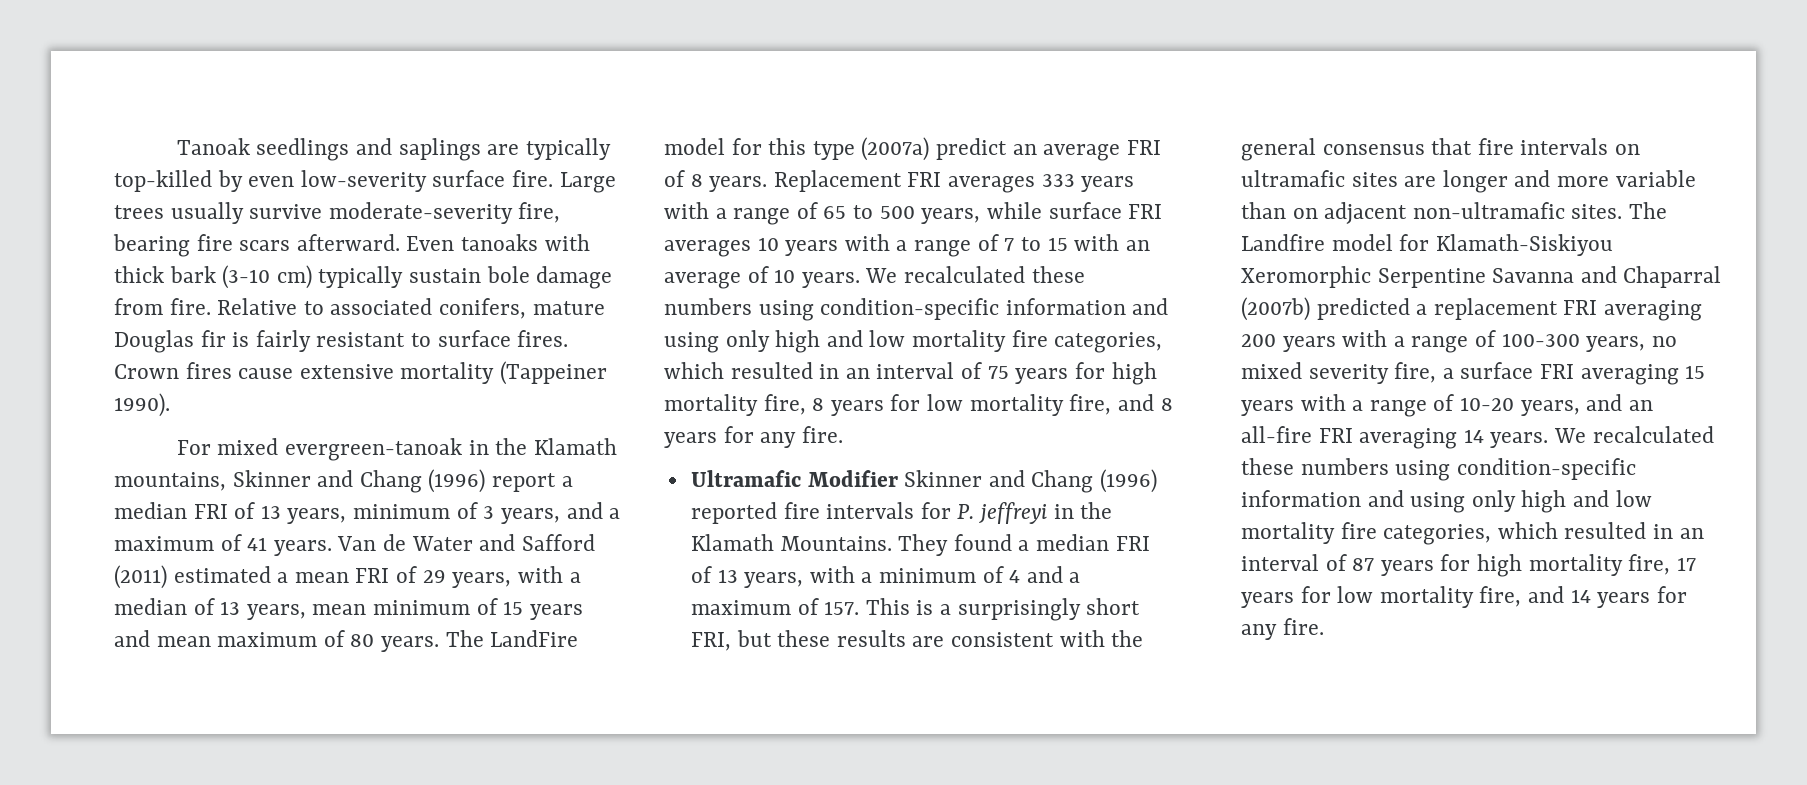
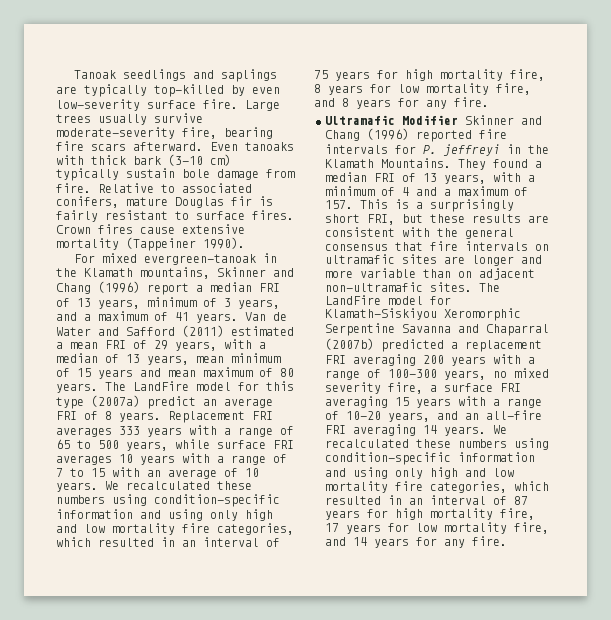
[1240,234,1325,251] Landfire -> [325,295,381,305] LandFire

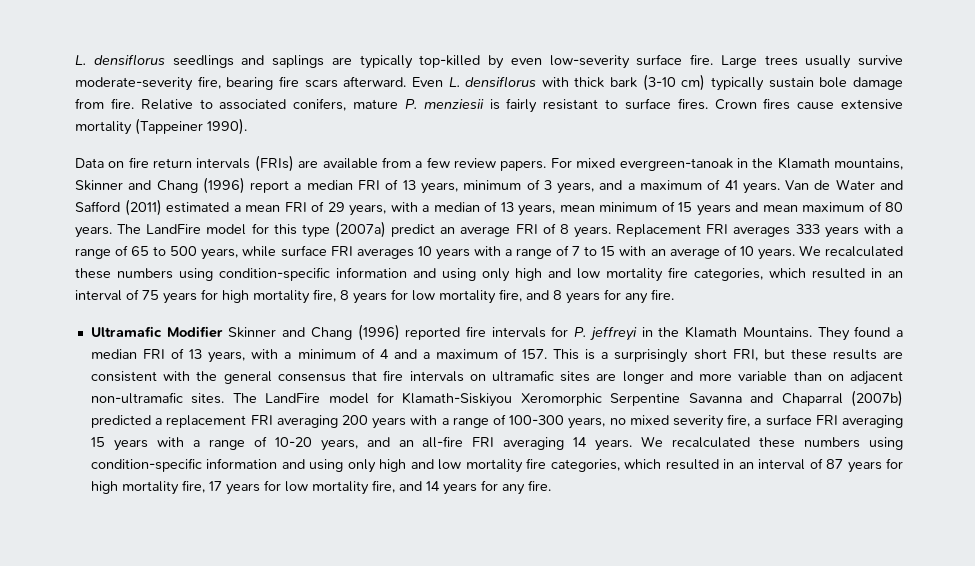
[74,70,117,79] Tanoak -> [75,54,165,66] L. densiflorus
[245,142,294,151] tanoaks -> [448,76,537,88] L. densiflorus
[175,196,252,208] Douglas fir -> [404,99,484,109] P. menziesii
(245, 243) none -> [75,155,547,172] Data on fire return intervals (FRIs) are available from a few review papers.

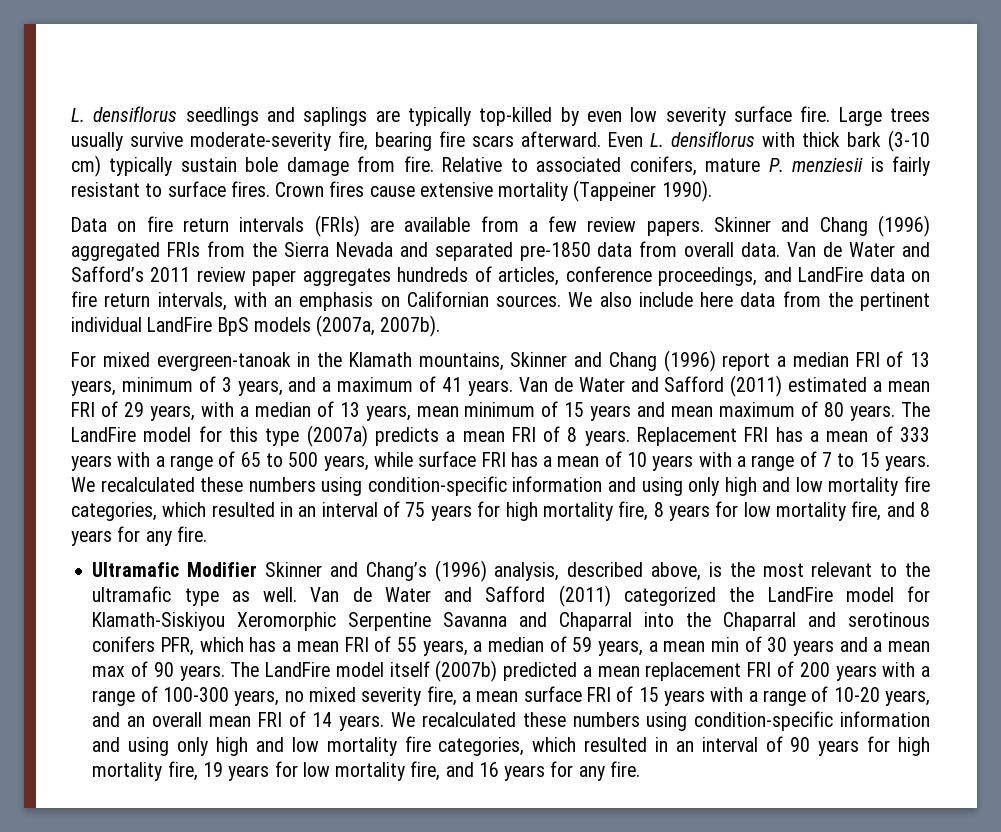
[549,55,630,69] low-severity -> [630,107,726,126] low severity
(547, 165) none -> [714,215,930,237] [71,241,930,261] [71,266,930,286] [71,291,930,311] [71,315,441,337] Skinner and Chang (1996) aggregated FRIs from the Sierra Nevada and separated pre-1850 data from overall data. Van de Water and Safford’s 2011 review paper aggregates hundreds of articles, conference proceedings, and LandFire data on fire return intervals, with an emphasis on Californian sources. We also include here data from the pertinent individual LandFire BpS models (2007a, 2007b). //
[391,224,511,237] predict an average -> [374,427,505,446] predicts a mean
[733,226,791,237] averages -> [775,426,893,442] has a mean of
[356,248,414,259] averages -> [510,451,622,467] has a mean of
[619,245,754,259] with an average of 10 -> (880, 459) none
[310,324,904,341] [90,348,904,363] [90,370,904,385] [90,392,257,404] Chang (1996) reported fire intervals for P. jeffreyi in the Klamath Mountains. They found a median FRI of 13 years, with a minimum of 4 and a maximum of 157. This is a surprisingly short FRI, but these results are consistent with the general consensus that fire intervals on ultramafic sites are longer and more variable than on adjacent non-ultramafic sites. The -> [365,560,931,582] [92,585,755,607] Chang’s (1996) analysis, described above, is the most relevant to the ultramafic type as well. Van de Water and Safford (2011) categorized the
(843, 399) none -> [644,612,931,631] [92,636,931,656] [92,661,430,681] into the Chaparral and serotinous conifers PFR, which has a mean FRI of 55 years, a median of 59 years, a mean min of 30 years and a mean max of 90 years. The LandFire model itself
(163, 421) none -> [597,666,640,677] mean
[276,415,338,428] averaging -> [776,661,794,677] of
[765,414,903,428] surface FRI averaging -> [476,686,634,702] mean surface FRI of
[422,436,565,450] all-fire FRI averaging -> [152,711,306,727] overall mean FRI of
[826,458,904,473] [90,480,440,495] 87 years for high mortality fire, 17 years for low mortality fire, and 14 -> [790,736,931,756] [92,761,499,781] 90 years for high mortality fire, 19 years for low mortality fire, and 16

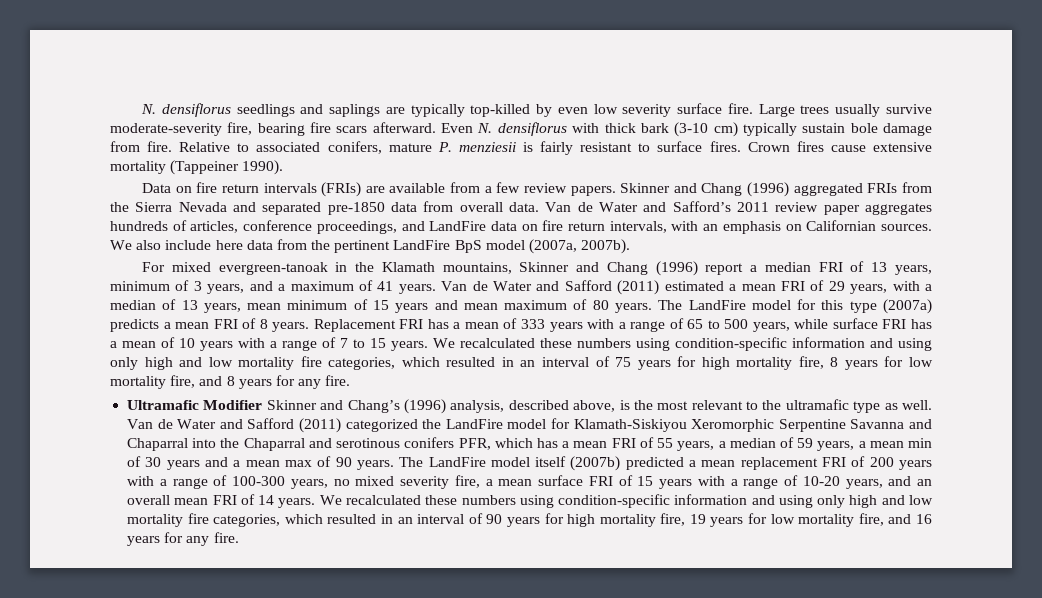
[71,108,85,122] L. -> [141,104,157,114] N.
[650,133,664,147] L. -> [477,123,493,133] N.
[71,317,142,332] individual -> (391, 246) none
[253,317,311,332] models -> [485,240,525,250] model

